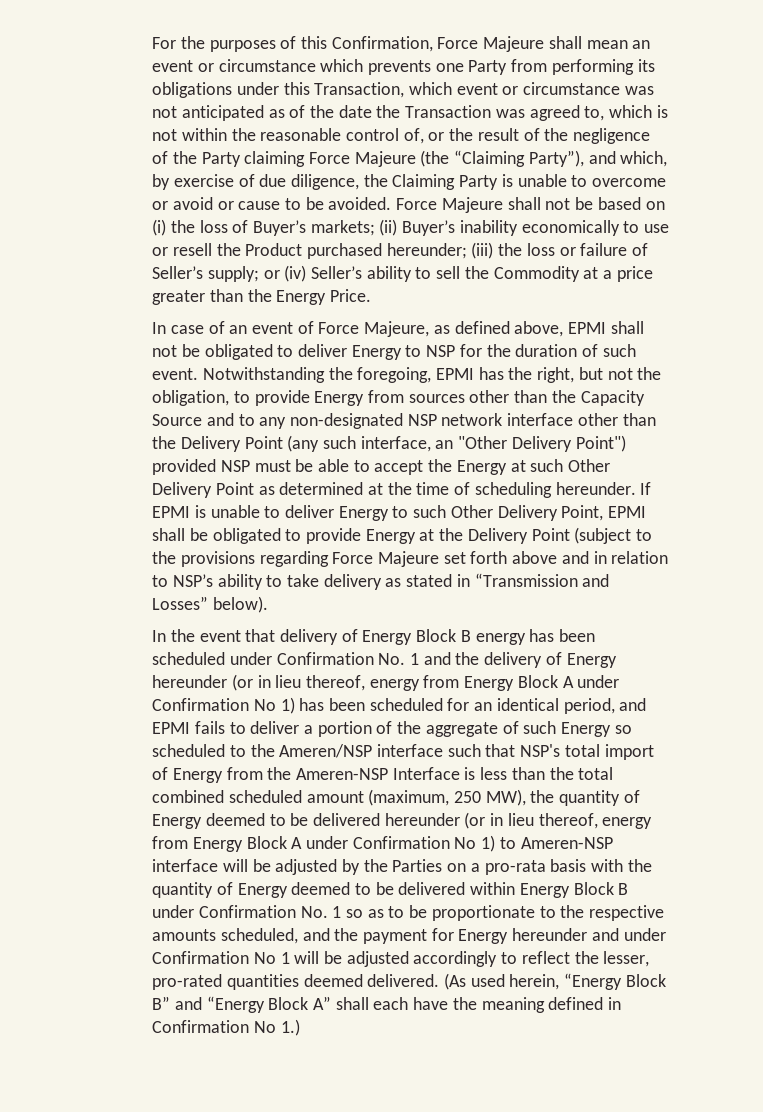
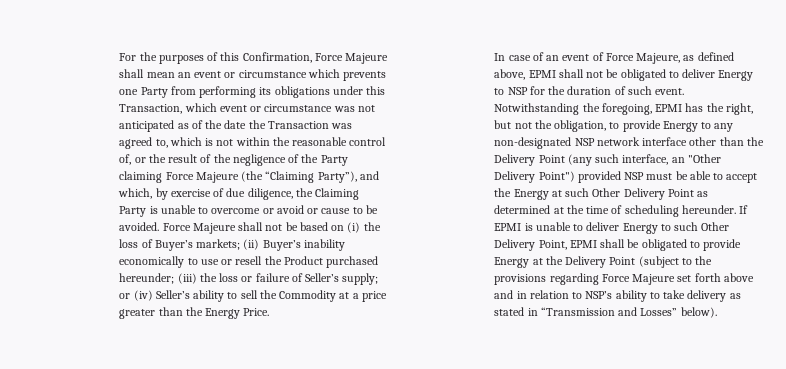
[367,390,645,406] [152,413,234,426] from sources other than the Capacity Source and -> (698, 126) none
[152,629,596,645] [152,652,617,668] [152,674,620,691] [152,697,647,714] [152,721,632,737] [152,744,654,760] [152,767,614,783] [152,789,640,806] [152,812,653,829] [152,835,613,852] [152,859,652,875] [152,882,629,898] [152,905,665,921] [152,928,666,944] [152,951,650,967] [152,973,666,990] [152,996,622,1013] [152,1019,300,1036] // In the event that delivery of Energy Block B energy has been scheduled under Confirmation No. 1 and the delivery of Energy hereunder (or in lieu thereof, energy from Energy Block A under Confirmation No 1) has been scheduled for an identical period, and EPMI fails to deliver a portion of the aggregate of such Energy so scheduled to the Ameren/NSP interface such that NSP's total import of Energy from the Ameren-NSP Interface is less than the total combined scheduled amount (maximum, 250 MW), the quantity of Energy deemed to be delivered hereunder (or in lieu thereof, energy from Energy Block A under Confirmation No 1) to Ameren-NSP interface will be adjusted by the Parties on a pro-rata basis with the quantity of Energy deemed to be delivered within Energy Block B under Confirmation No. 1 so as to be proportionate to the respective amounts scheduled, and the payment for Energy hereunder and under Confirmation No 1 will be adjusted accordingly to reflect the lesser, pro-rated quantities deemed delivered. (As used herein, “Energy Block B” and “Energy Block A” shall each have the meaning defined in Confirmation No 1.) -> (717, 312) none

